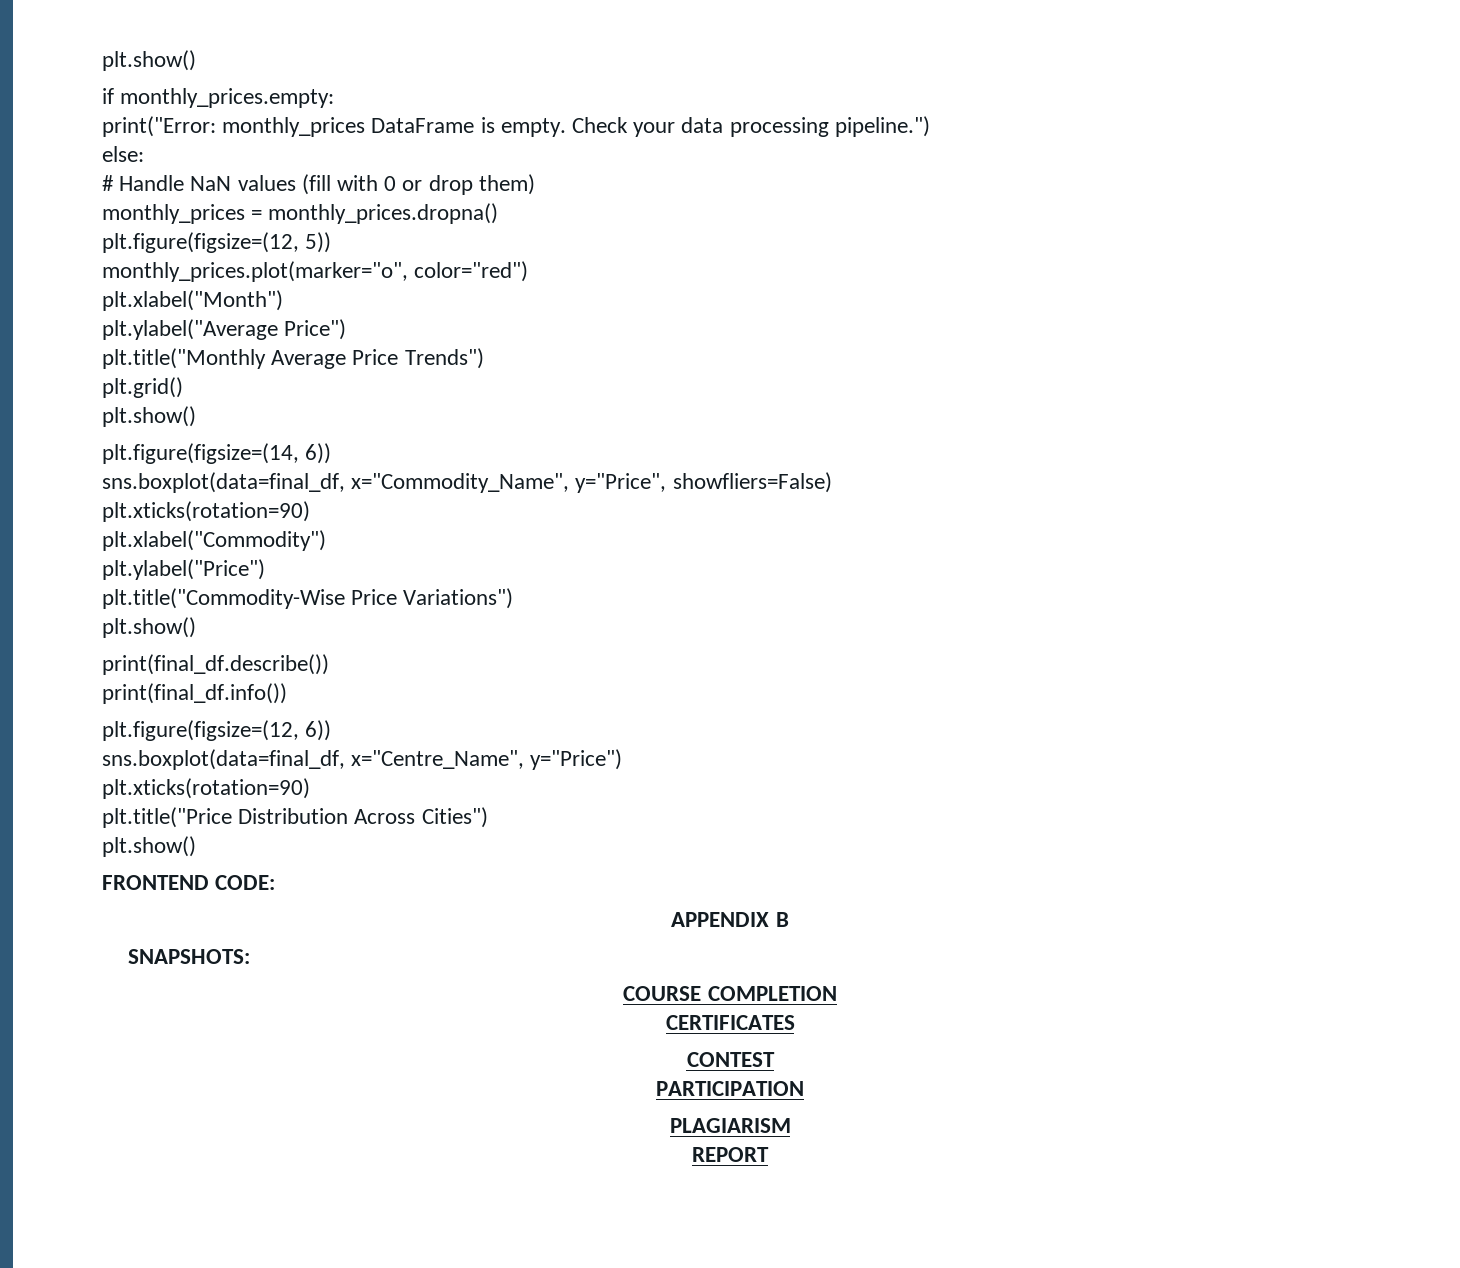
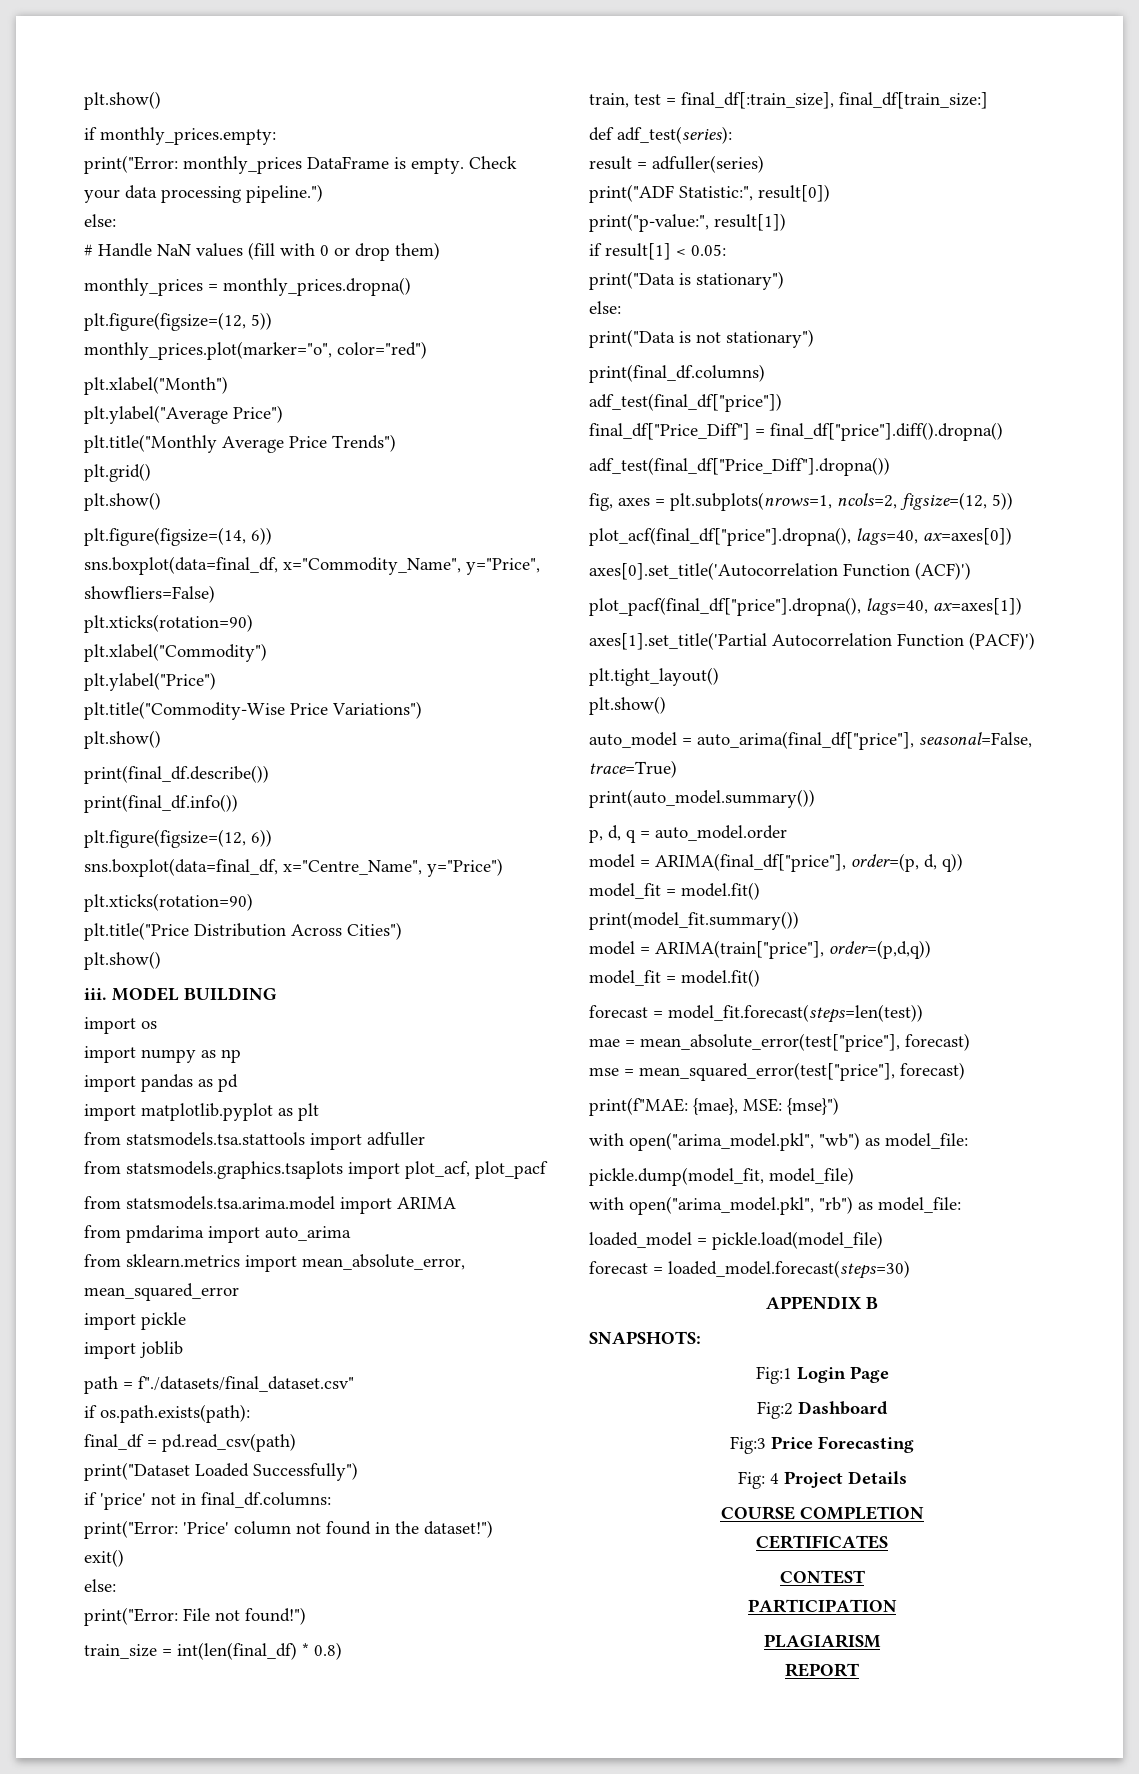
[102,875,276,890] [671,912,789,927] [128,949,251,964] FRONTEND CODE: // APPENDIX B // SNAPSHOTS: -> [84,987,277,1001] [84,1017,157,1034] [84,1046,241,1063] [84,1074,238,1092] [84,1103,319,1121] [84,1132,425,1150] [84,1161,548,1179] [84,1196,456,1214] [84,1225,351,1243] [84,1254,465,1272] [84,1283,239,1301] [84,1312,186,1330] [84,1341,183,1359] [84,1376,354,1394] [84,1404,250,1423] [84,1433,296,1452] [84,1462,358,1481] [84,1492,331,1510] [84,1520,493,1539] [84,1549,124,1567] [84,1579,116,1592] [84,1607,306,1626] [84,1642,342,1660] [589,92,988,109] [589,126,732,144] [589,155,764,173] [589,184,830,203] [589,213,786,232] [589,243,726,260] [589,271,784,290] [589,301,621,314] [589,329,814,348] [589,364,765,383] [589,393,782,412] [589,422,1003,441] [589,457,890,476] [589,492,1013,511] [589,527,1012,546] [589,562,971,580] [589,597,1022,616] [589,632,1035,650] [589,667,719,686] [589,696,666,715] [589,731,1032,750] [589,760,677,778] [589,789,815,808] [589,825,787,843] [589,853,963,872] [589,882,760,900] [589,911,799,930] [589,940,931,959] [589,969,760,987] [589,1004,923,1023] [589,1033,970,1052] [589,1062,965,1081] [589,1097,839,1116] [589,1132,968,1151] [589,1167,854,1186] [589,1196,961,1215] [589,1231,883,1250] [589,1260,910,1279] [766,1296,878,1310] [589,1331,701,1344] [755,1366,889,1384] [757,1401,888,1419] [730,1436,914,1454] [737,1471,907,1489] iii. MODEL BUILDING // import os // import numpy as np // import pandas as pd // import matplotlib.pyplot as plt // from statsmodels.tsa.stattools import adfuller // from statsmodels.graphics.tsaplots import plot_acf, plot_pacf // from statsmodels.tsa.arima.model import ARIMA // from pmdarima import auto_arima // from sklearn.metrics import mean_absolute_error, mean_squared_error // import pickle // import joblib // path = f"./datasets/final_dataset.csv" // if os.path.exists(path): // final_df = pd.read_csv(path) // print("Dataset Loaded Successfully") // if 'price' not in final_df.columns: // print("Error: 'Price' column not found in the dataset!") // exit() // else: // print("Error: File not found!") // train_size = int(len(final_df) * 0.8) // train, test = final_df[:train_size], final_df[train_size:] // def adf_test(series): // result = adfuller(series) // print("ADF Statistic:", result[0]) // print("p-value:", result[1]) // if result[1] < 0.05: // print("Data is stationary") // else: // print("Data is not stationary") // print(final_df.columns) // adf_test(final_df["price"]) // final_df["Price_Diff"] = final_df["price"].diff().dropna() // adf_test(final_df["Price_Diff"].dropna()) // fig, axes = plt.subplots(nrows=1, ncols=2, figsize=(12, 5)) // plot_acf(final_df["price"].dropna(), lags=40, ax=axes[0]) // axes[0].set_title('Autocorrelation Function (ACF)') // plot_pacf(final_df["price"].dropna(), lags=40, ax=axes[1]) // axes[1].set_title('Partial Autocorrelation Function (PACF)') // plt.tight_layout() // plt.show() // auto_model = auto_arima(final_df["price"], seasonal=False, trace=True) // print(auto_model.summary()) // p, d, q = auto_model.order // model = ARIMA(final_df["price"], order=(p, d, q)) // model_fit = model.fit() // print(model_fit.summary()) // model = ARIMA(train["price"], order=(p,d,q)) // model_fit = model.fit() // forecast = model_fit.forecast(steps=len(test)) // mae = mean_absolute_error(test["price"], forecast) // mse = mean_squared_error(test["price"], forecast) // print(f"MAE: {mae}, MSE: {mse}") // with open("arima_model.pkl", "wb") as model_file: // pickle.dump(model_fit, model_file) // with open("arima_model.pkl", "rb") as model_file: // loaded_model = pickle.load(model_file) // forecast = loaded_model.forecast(steps=30) // APPENDIX B // SNAPSHOTS: // Fig:1 Login Page // Fig:2 Dashboard // Fig:3 Price Forecasting // Fig: 4 Project Details

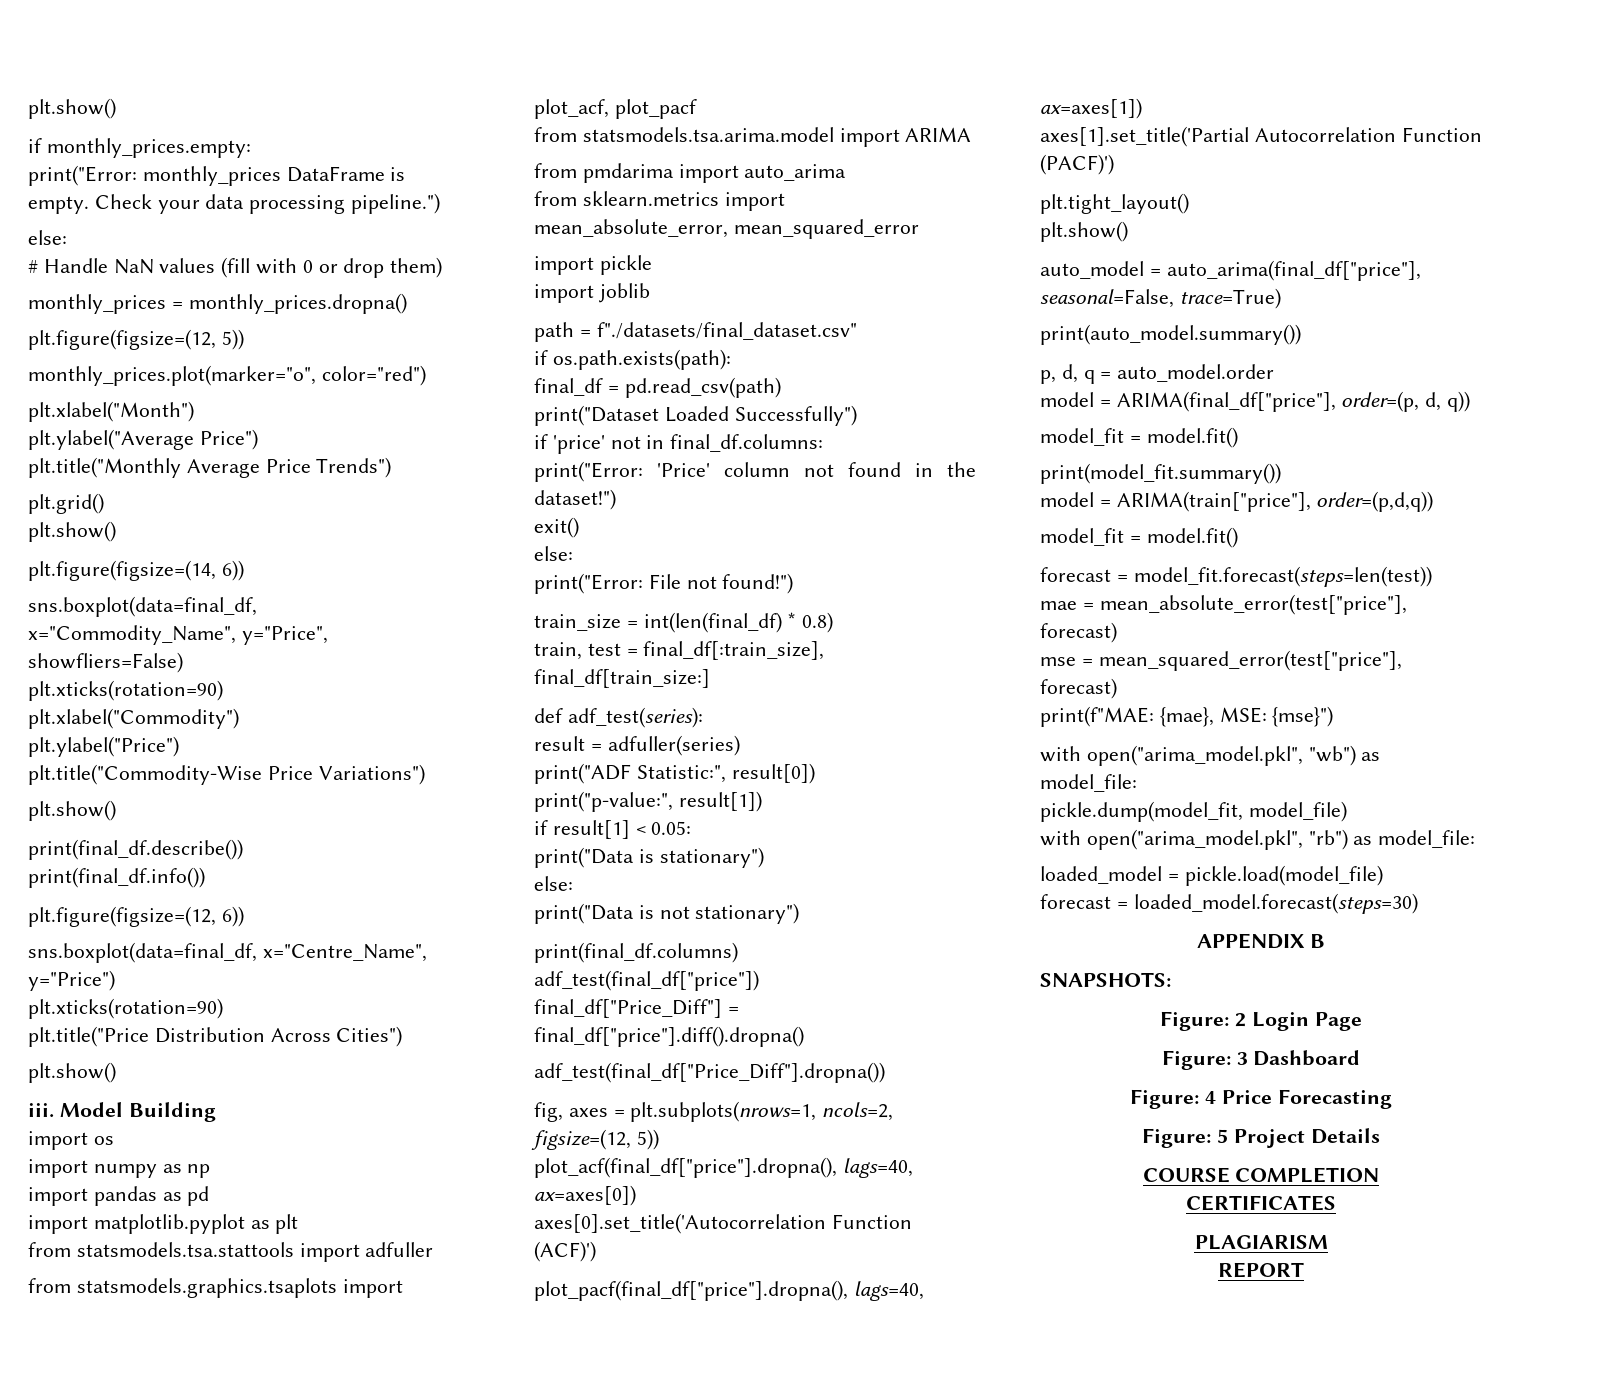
[112,987,277,1001] MODEL BUILDING -> [59,1102,216,1122] Model Building
[755,1366,792,1384] Fig:1 -> [1160,1011,1247,1031] Figure: 2
[757,1401,793,1419] Fig:2 -> [1161,1050,1248,1070] Figure: 3
[730,1436,766,1454] Fig:3 -> [1130,1089,1217,1109] Figure: 4
[737,1471,779,1489] Fig: 4 -> [1142,1128,1229,1148] Figure: 5
[779,1570,865,1584] [747,1599,897,1613] // CONTEST // PARTICIPATION -> (1336, 1203) none

